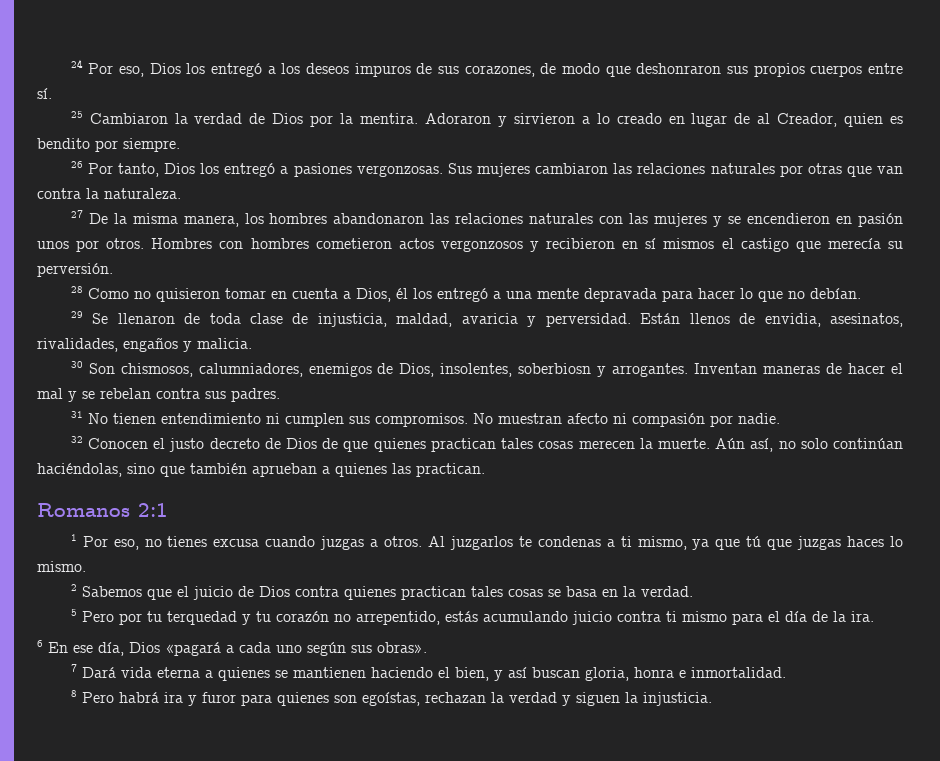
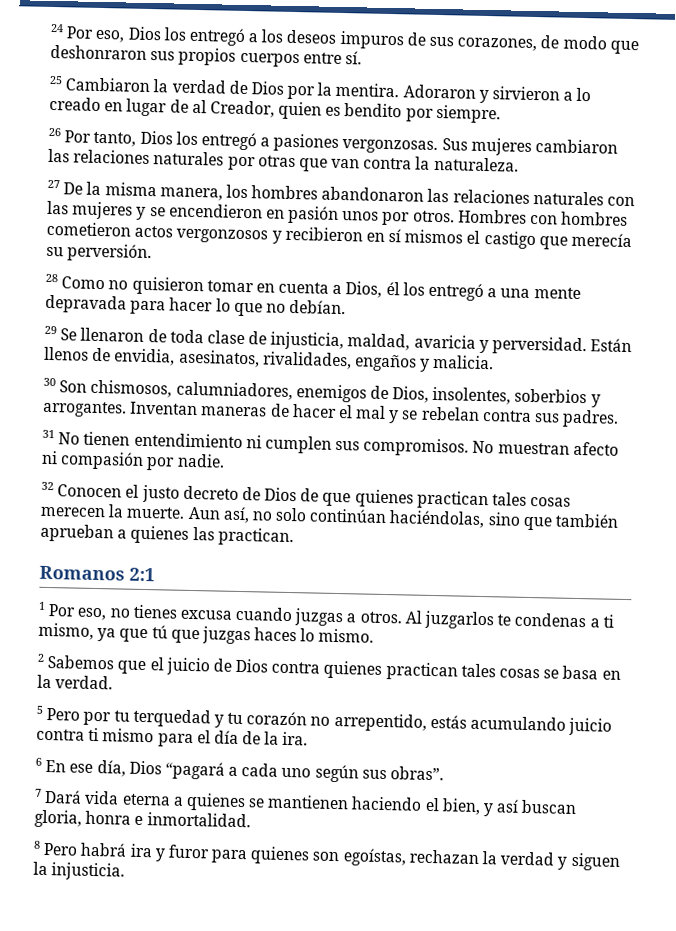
[518,363,592,374] soberbiosn -> [514,388,588,404] soberbios
[715,438,746,449] Aún -> [187,506,221,520] Aun
[165,642,221,656] «pagará -> [164,761,225,780] “pagará
[377,642,427,653] obras». -> [390,766,445,781] obras”.

